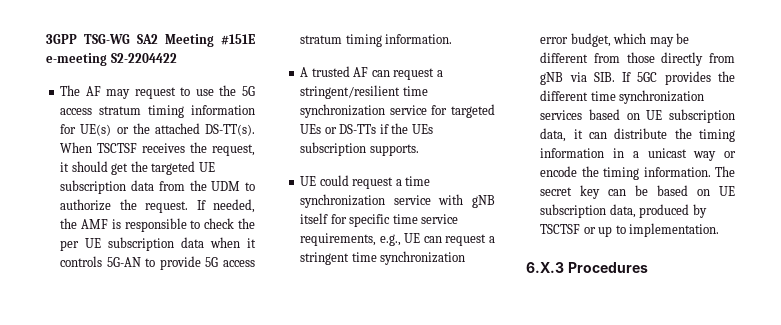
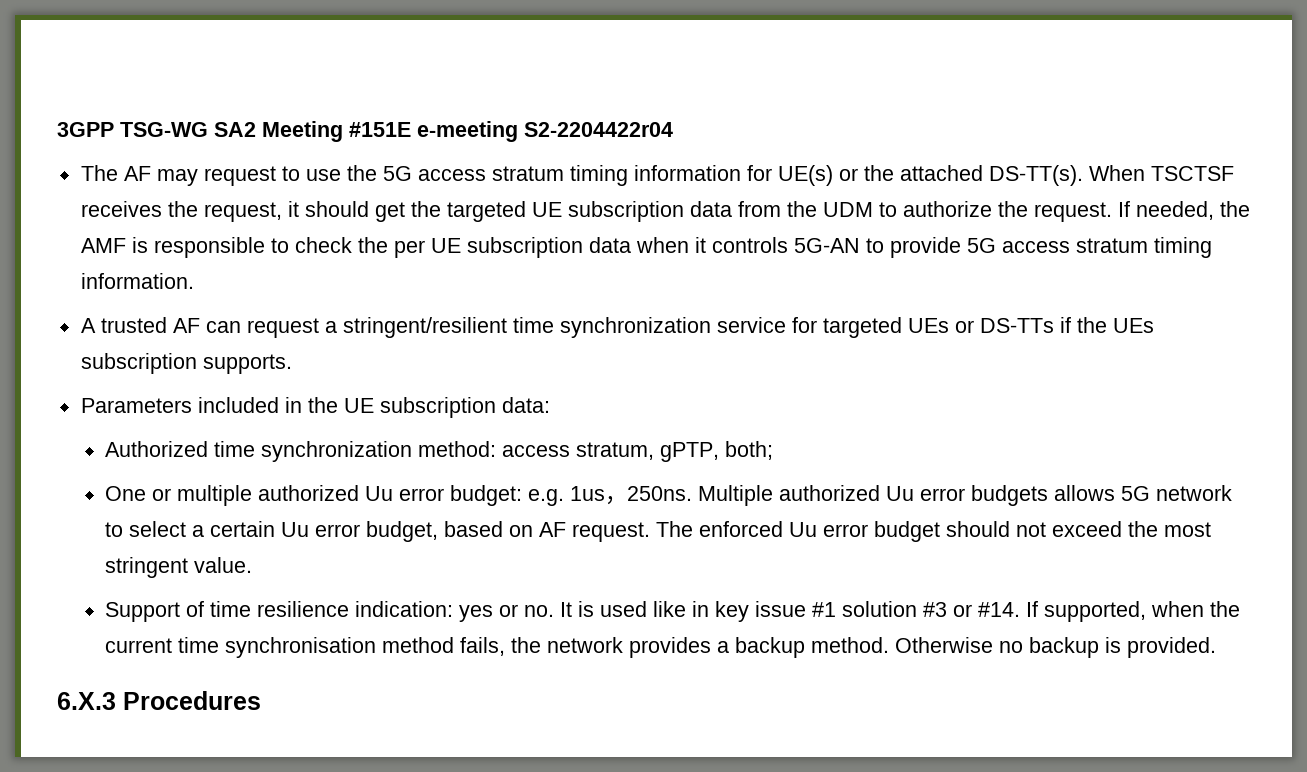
[110,53,177,63] S2-2204422 -> [524,122,673,137] S2-2204422r04
[300,175,431,189] [300,194,495,208] [300,213,459,227] [300,233,495,246] [300,251,466,265] [540,33,690,47] [540,52,735,66] [540,71,735,85] [540,90,705,104] [540,109,735,123] [540,128,735,142] [540,148,736,161] [540,166,735,180] [540,185,735,199] [540,204,707,218] [540,223,720,237] UE could request a time synchronization service with gNB itself for specific time service requirements, e.g., UE can request a stringent time synchronization error budget, which may be different from those directly from gNB via SIB. If 5GC provides the different time synchronization services based on UE subscription data, it can distribute the timing information in a unicast way or encode the timing information. The secret key can be based on UE subscription data, produced by TSCTSF or up to implementation. -> [80,397,550,418] [105,441,774,462] [105,485,1233,506] [105,521,1212,542] [105,557,253,578] [105,601,1241,622] [105,637,1217,658] Parameters included in the UE subscription data: // Authorized time synchronization method: access stratum, gPTP, both; // One or multiple authorized Uu error budget: e.g. 1us，250ns. Multiple authorized Uu error budgets allows 5G network to select a certain Uu error budget, based on AF request. The enforced Uu error budget should not exceed the most stringent value. // Support of time resilience indication: yes or no. It is used like in key issue #1 solution #3 or #14. If supported, when the current time synchronisation method fails, the network provides a backup method. Otherwise no backup is provided.

